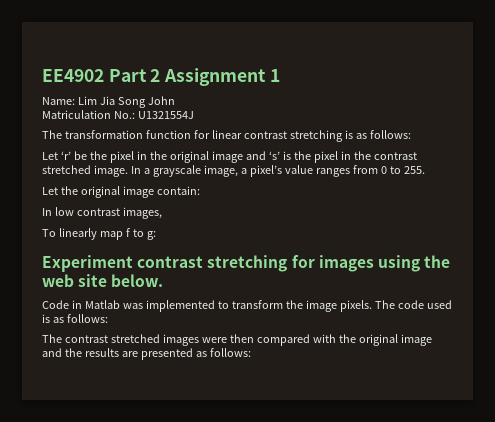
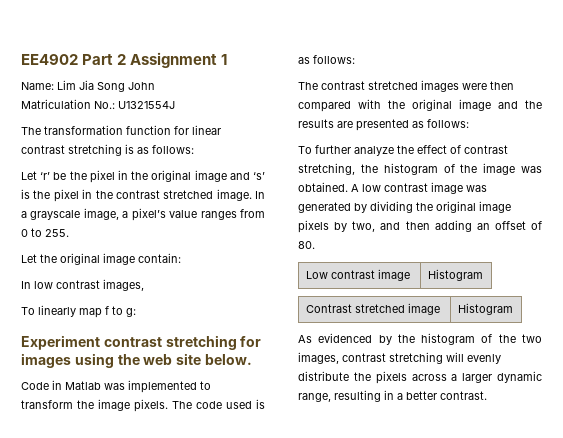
(251, 352) none -> [298,145,508,156] [298,163,542,175] [298,182,487,194] [298,201,511,213] [298,220,542,233] [298,241,315,249] [305,269,410,281] [427,269,483,281] [305,303,440,315] [457,303,513,315] [298,333,542,345] [298,352,501,364] [298,371,542,384] [298,390,487,402] // To further analyze the effect of contrast stretching, the histogram of the image was obtained. A low contrast image was generated by dividing the original image pixels by two, and then adding an offset of 80. // Low contrast image | Histogram // Contrast stretched image | Histogram // As evidenced by the histogram of the two images, contrast stretching will evenly distribute the pixels across a larger dynamic range, resulting in a better contrast.

